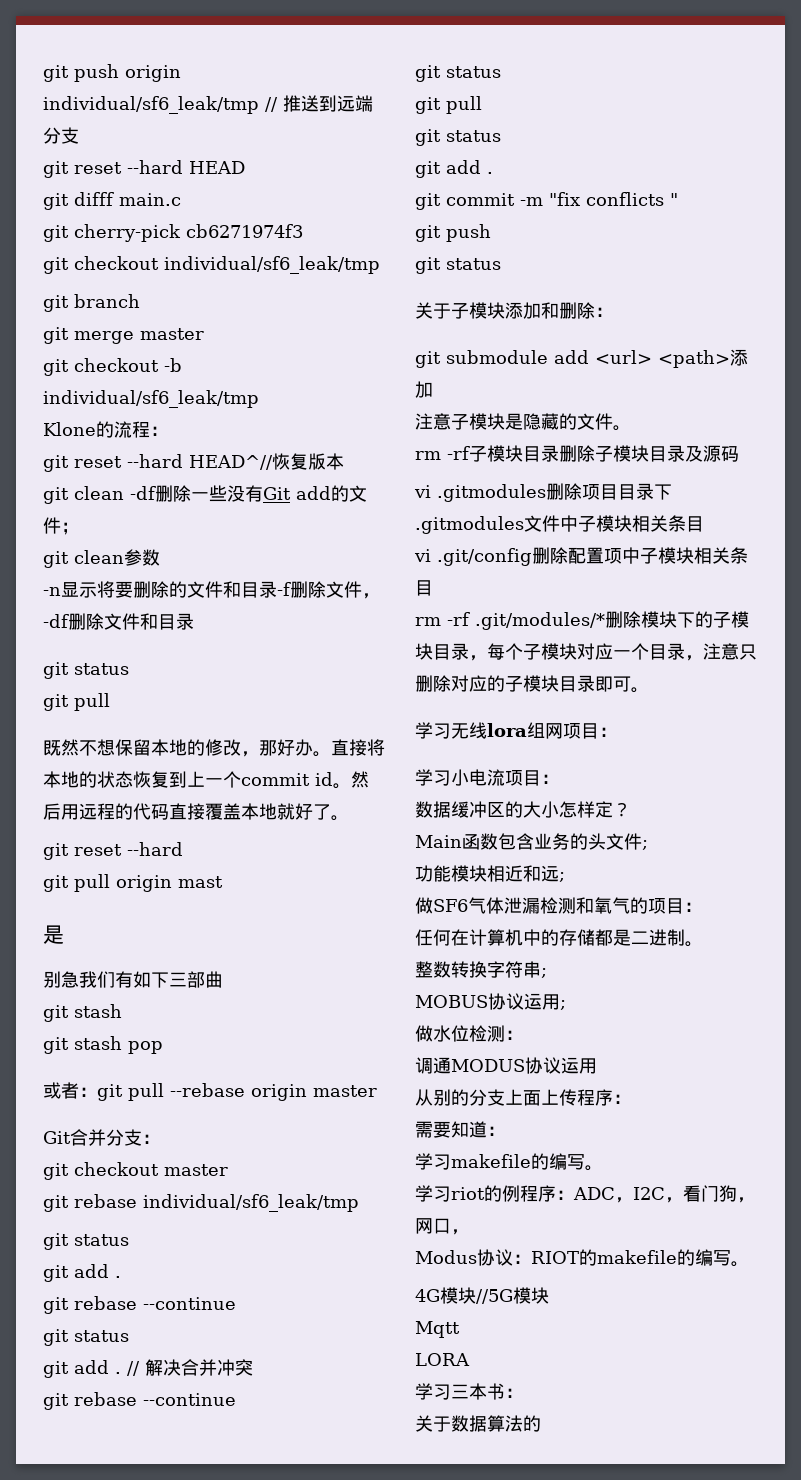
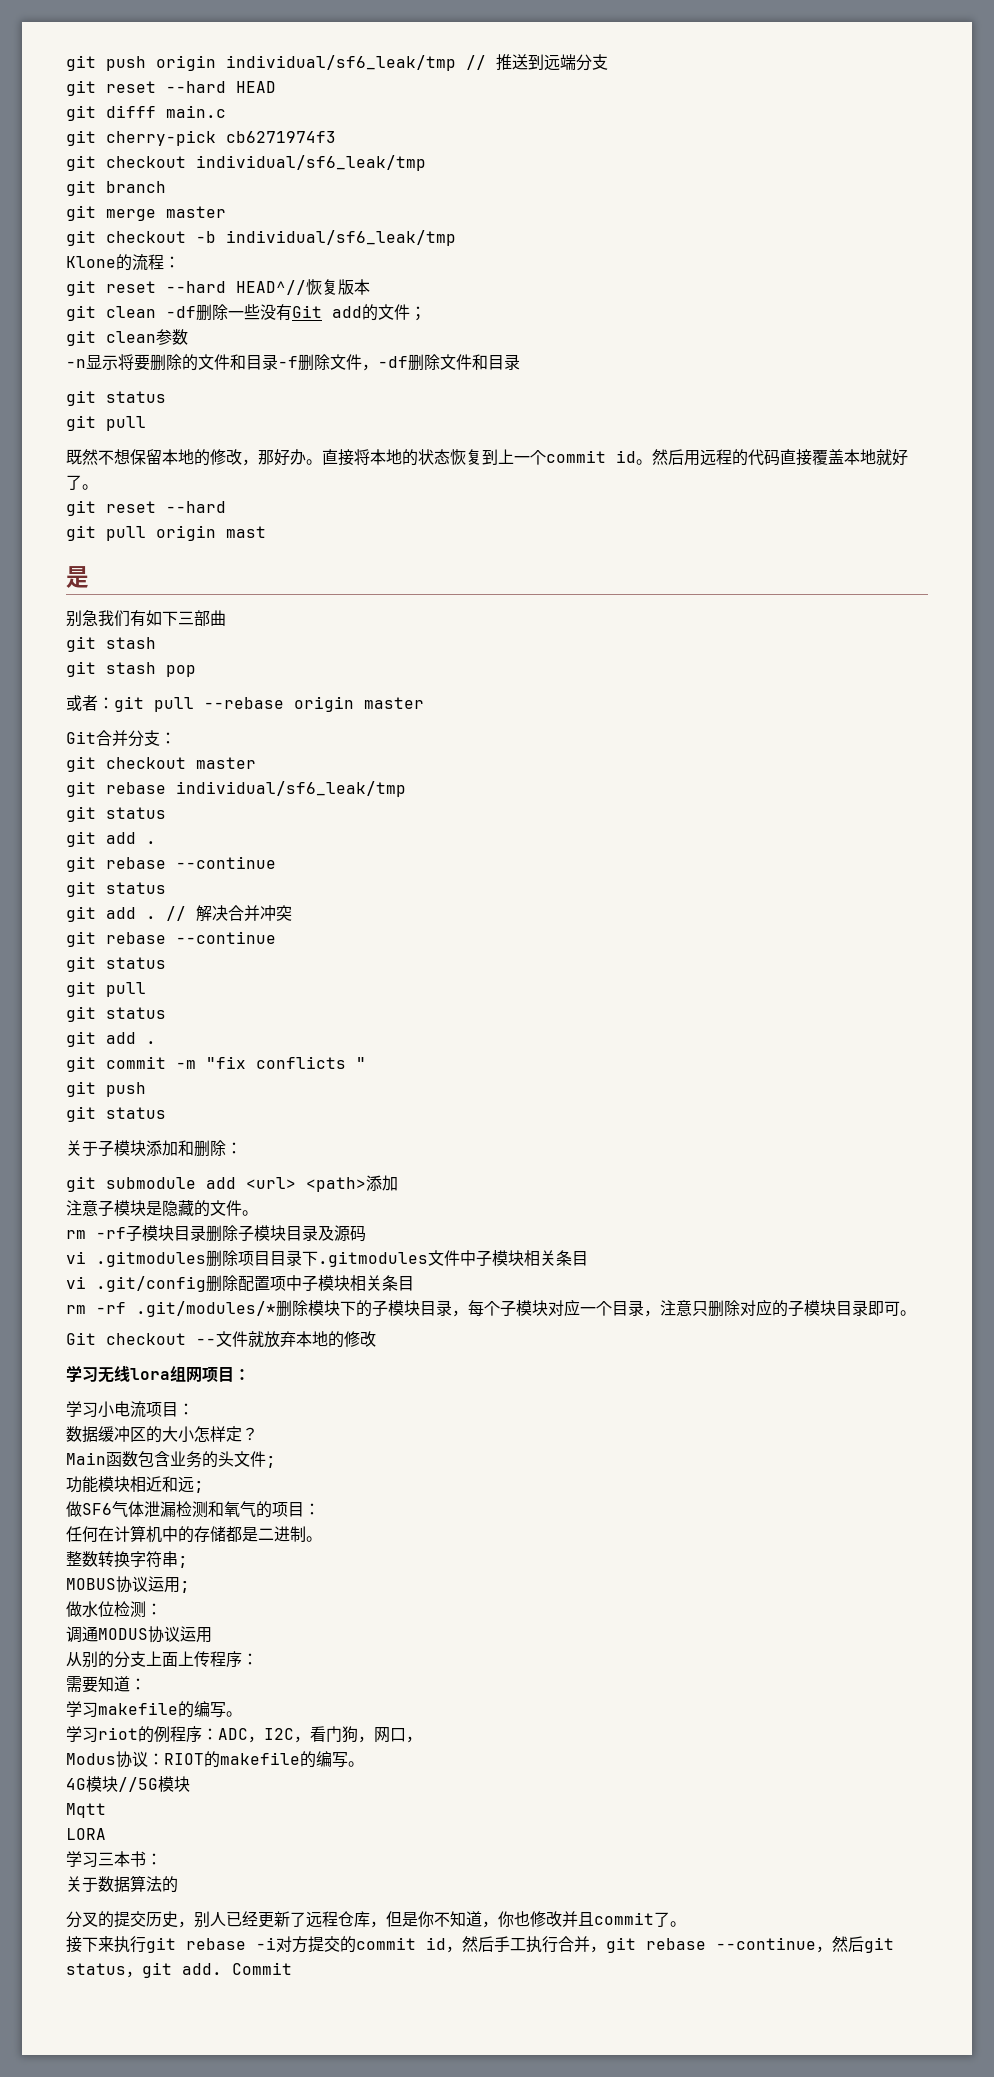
(649, 690) none -> [66,1331,376,1348] // Git checkout --文件就放弃本地的修改
(541, 1423) none -> [66,1911,686,1928] [66,1936,894,1953] [66,1962,292,1978] // 分叉的提交历史，别人已经更新了远程仓库，但是你不知道，你也修改并且commit了。 // 接下来执行git rebase -i对方提交的commit id，然后手工执行合并，git rebase --continue，然后git status，git add. Commit

